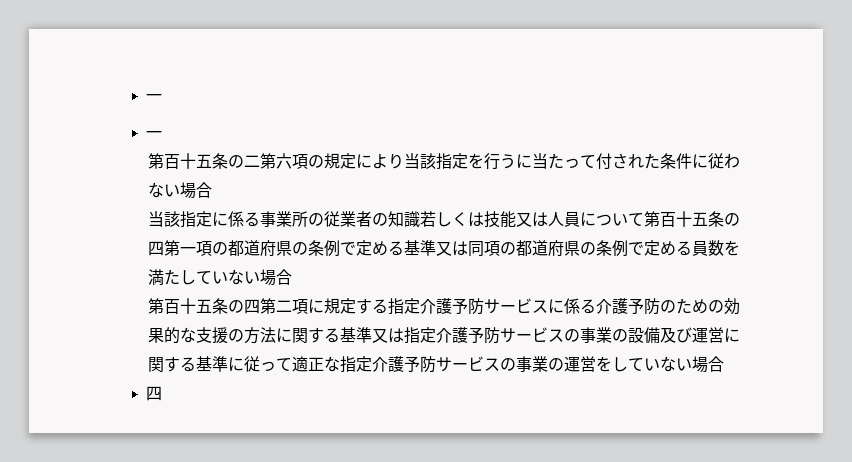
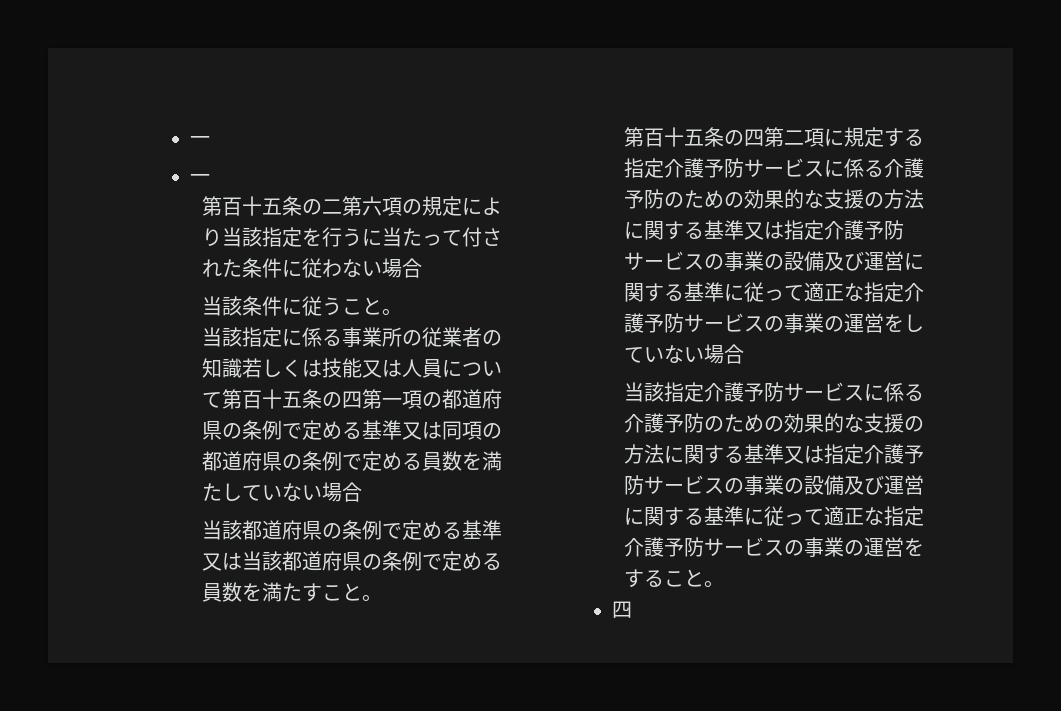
(213, 190) none -> [201,296,402,316] // 当該条件に従うこと。
(293, 277) none -> [201,520,502,540] [201,551,502,571] [201,582,382,602] // 当該都道府県の条例で定める基準又は当該都道府県の条例で定める員数を満たすこと。
(725, 364) none -> [623,382,924,402] [623,413,924,433] [623,444,924,464] [623,475,924,496] [623,506,924,526] [623,537,924,557] [623,569,724,588] // 当該指定介護予防サービスに係る介護予防のための効果的な支援の方法に関する基準又は指定介護予防サービスの事業の設備及び運営に関する基準に従って適正な指定介護予防サービスの事業の運営をすること。

